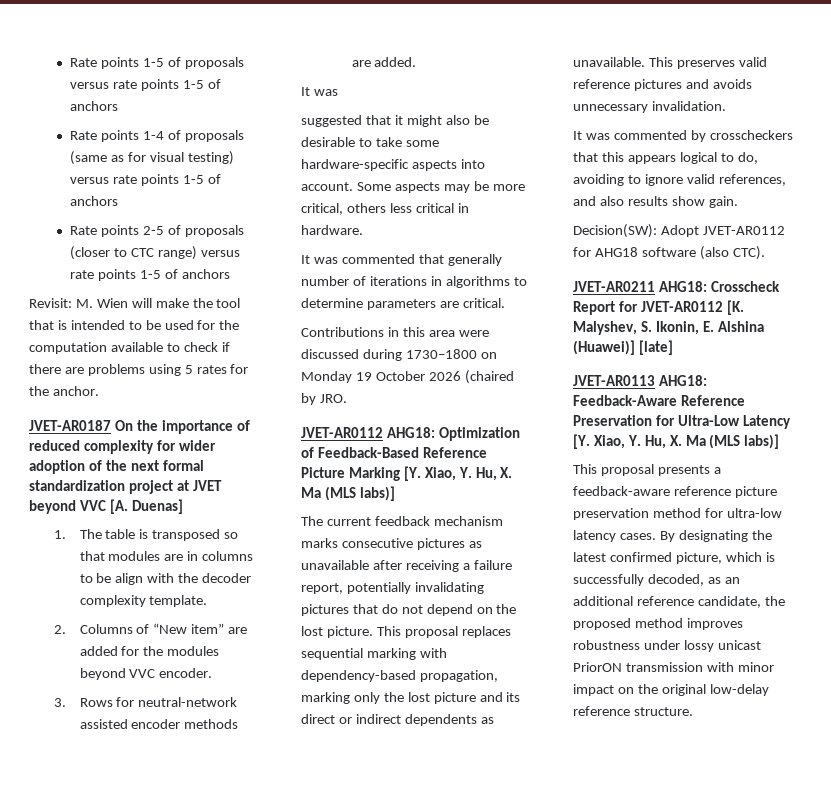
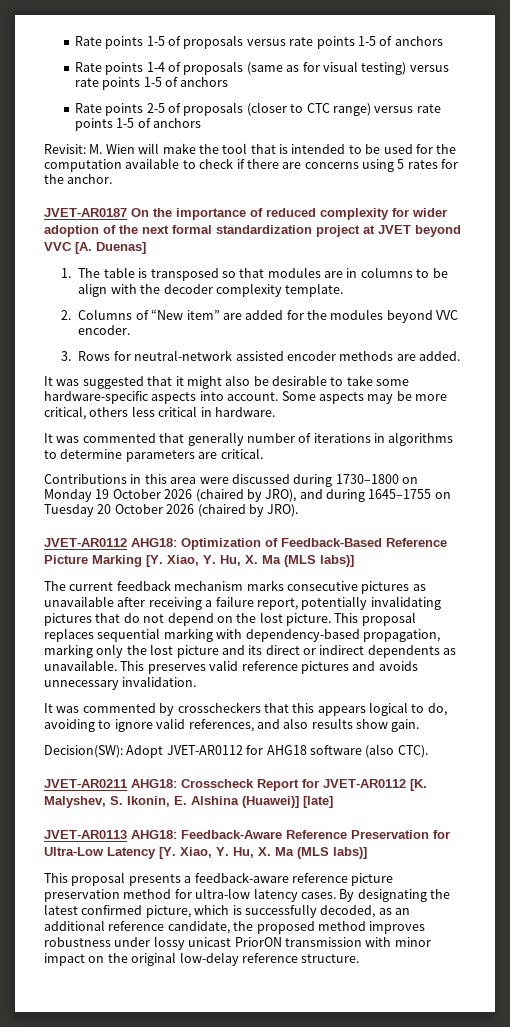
[87,364,145,376] problems -> [304,162,359,169] concerns
(338, 92) // -> (80, 382) none
[319,394,347,403] JRO. -> [265,489,451,502] [44,504,299,517] JRO), and during 1645–1755 on Tuesday 20 October 2026 (chaired by JRO).

